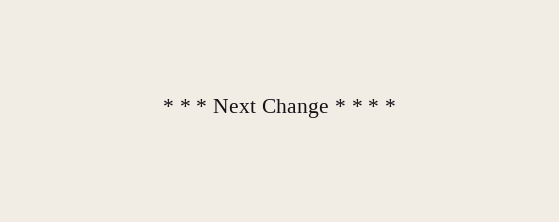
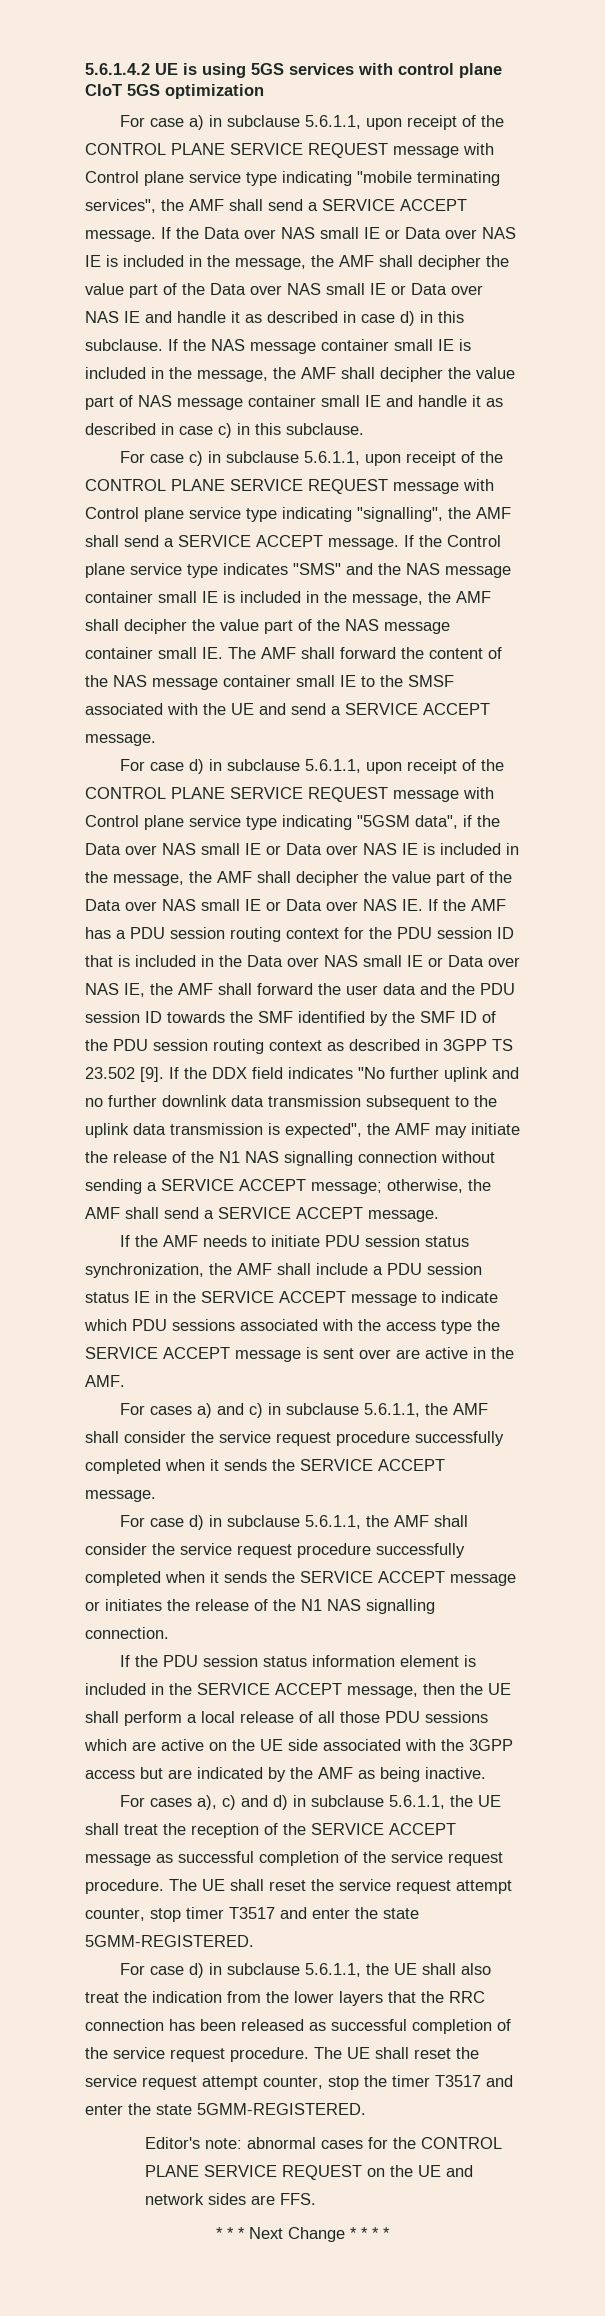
(162, 106) none -> [85,63,502,78] [85,84,264,99] [119,115,504,130] [85,143,494,158] [85,171,500,186] [85,199,467,213] [85,227,516,242] [85,255,509,270] [85,283,483,298] [85,311,464,326] [85,339,471,354] [85,367,515,382] [85,395,503,410] [85,423,364,438] [119,451,503,466] [85,479,494,494] [85,507,511,522] [85,535,501,550] [85,563,511,578] [85,591,491,606] [85,619,450,634] [85,647,502,659] [85,675,454,690] [85,703,490,715] [85,734,156,746] [119,759,504,774] [85,787,494,802] [85,815,500,830] [85,843,519,855] [85,871,512,886] [85,899,506,911] [85,927,514,942] [85,955,520,967] [85,983,515,997] [85,1011,496,1026] [85,1039,513,1054] [85,1067,519,1082] [85,1095,497,1110] [85,1123,520,1138] [85,1151,495,1166] [85,1179,491,1194] [85,1207,439,1222] [119,1235,469,1247] [85,1263,482,1278] [85,1291,498,1306] [84,1319,500,1334] [85,1347,514,1362] [85,1375,125,1387] [119,1403,488,1418] [85,1431,504,1446] [85,1459,445,1474] [85,1490,156,1502] [119,1515,468,1530] [85,1543,465,1558] [85,1571,516,1586] [85,1599,435,1614] [85,1627,169,1639] [119,1655,476,1667] [85,1683,511,1698] [85,1711,488,1726] [84,1739,513,1751] [85,1767,486,1782] [119,1795,501,1810] [85,1823,456,1838] [85,1851,503,1866] [85,1879,512,1894] [85,1907,419,1922] [85,1935,254,1947] [119,1963,491,1978] [85,1991,485,2006] [85,2019,511,2034] [85,2047,479,2062] [85,2075,513,2090] [85,2103,366,2115] [144,2137,502,2149] [144,2165,473,2180] [144,2193,316,2205] 5.6.1.4.2 UE is using 5GS services with control plane CIoT 5GS optimization // For case a) in subclause 5.6.1.1, upon receipt of the CONTROL PLANE SERVICE REQUEST message with Control plane service type indicating "mobile terminating services", the AMF shall send a SERVICE ACCEPT message. If the Data over NAS small IE or Data over NAS IE is included in the message, the AMF shall decipher the value part of the Data over NAS small IE or Data over NAS IE and handle it as described in case d) in this subclause. If the NAS message container small IE is included in the message, the AMF shall decipher the value part of NAS message container small IE and handle it as described in case c) in this subclause. // For case c) in subclause 5.6.1.1, upon receipt of the CONTROL PLANE SERVICE REQUEST message with Control plane service type indicating "signalling", the AMF shall send a SERVICE ACCEPT message. If the Control plane service type indicates "SMS" and the NAS message container small IE is included in the message, the AMF shall decipher the value part of the NAS message container small IE. The AMF shall forward the content of the NAS message container small IE to the SMSF associated with the UE and send a SERVICE ACCEPT message. // For case d) in subclause 5.6.1.1, upon receipt of the CONTROL PLANE SERVICE REQUEST message with Control plane service type indicating "5GSM data", if the Data over NAS small IE or Data over NAS IE is included in the message, the AMF shall decipher the value part of the Data over NAS small IE or Data over NAS IE. If the AMF has a PDU session routing context for the PDU session ID that is included in the Data over NAS small IE or Data over NAS IE, the AMF shall forward the user data and the PDU session ID towards the SMF identified by the SMF ID of the PDU session routing context as described in 3GPP TS 23.502 [9]. If the DDX field indicates "No further uplink and no further downlink data transmission subsequent to the uplink data transmission is expected", the AMF may initiate the release of the N1 NAS signalling connection without sending a SERVICE ACCEPT message; otherwise, the AMF shall send a SERVICE ACCEPT message. // If the AMF needs to initiate PDU session status synchronization, the AMF shall include a PDU session status IE in the SERVICE ACCEPT message to indicate which PDU sessions associated with the access type the SERVICE ACCEPT message is sent over are active in the AMF. // For cases a) and c) in subclause 5.6.1.1, the AMF shall consider the service request procedure successfully completed when it sends the SERVICE ACCEPT message. // For case d) in subclause 5.6.1.1, the AMF shall consider the service request procedure successfully completed when it sends the SERVICE ACCEPT message or initiates the release of the N1 NAS signalling connection. // If the PDU session status information element is included in the SERVICE ACCEPT message, then the UE shall perform a local release of all those PDU sessions which are active on the UE side associated with the 3GPP access but are indicated by the AMF as being inactive. // For cases a), c) and d) in subclause 5.6.1.1, the UE shall treat the reception of the SERVICE ACCEPT message as successful completion of the service request procedure. The UE shall reset the service request attempt counter, stop timer T3517 and enter the state 5GMM-REGISTERED. // For case d) in subclause 5.6.1.1, the UE shall also treat the indication from the lower layers that the RRC connection has been released as successful completion of the service request procedure. The UE shall reset the service request attempt counter, stop the timer T3517 and enter the state 5GMM-REGISTERED. // Editor's note: abnormal cases for the CONTROL PLANE SERVICE REQUEST on the UE and network sides are FFS. //

